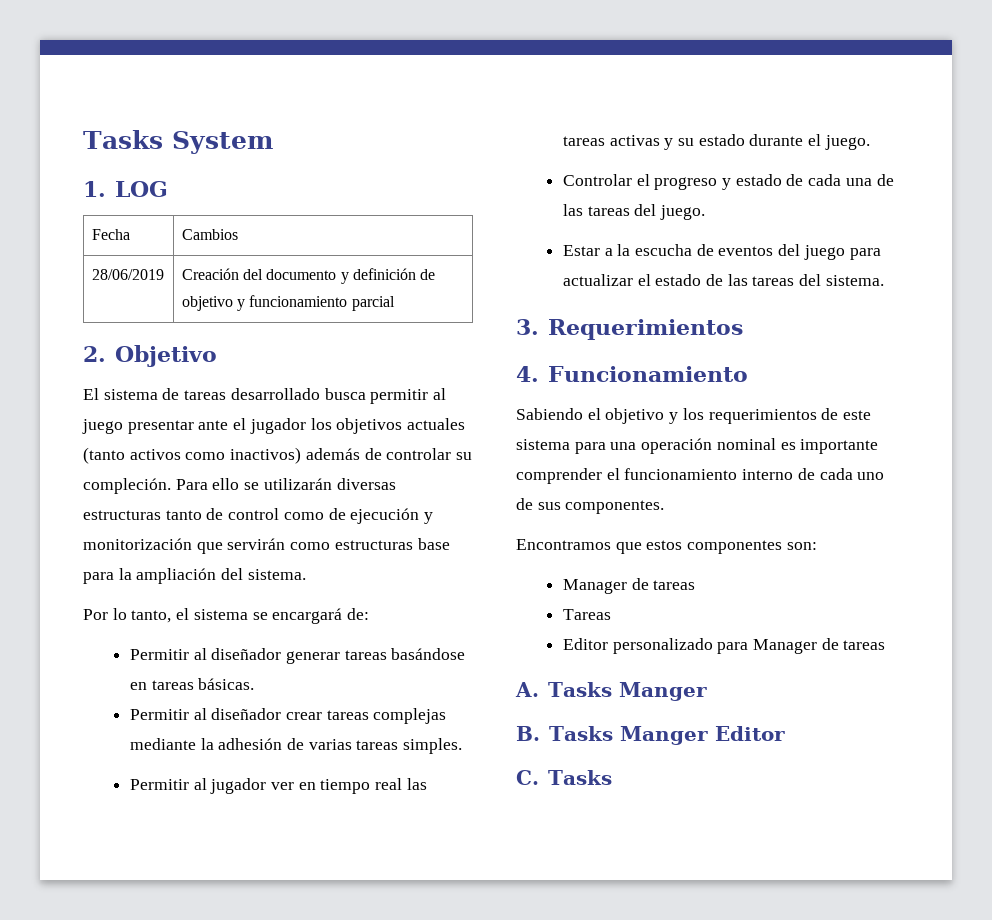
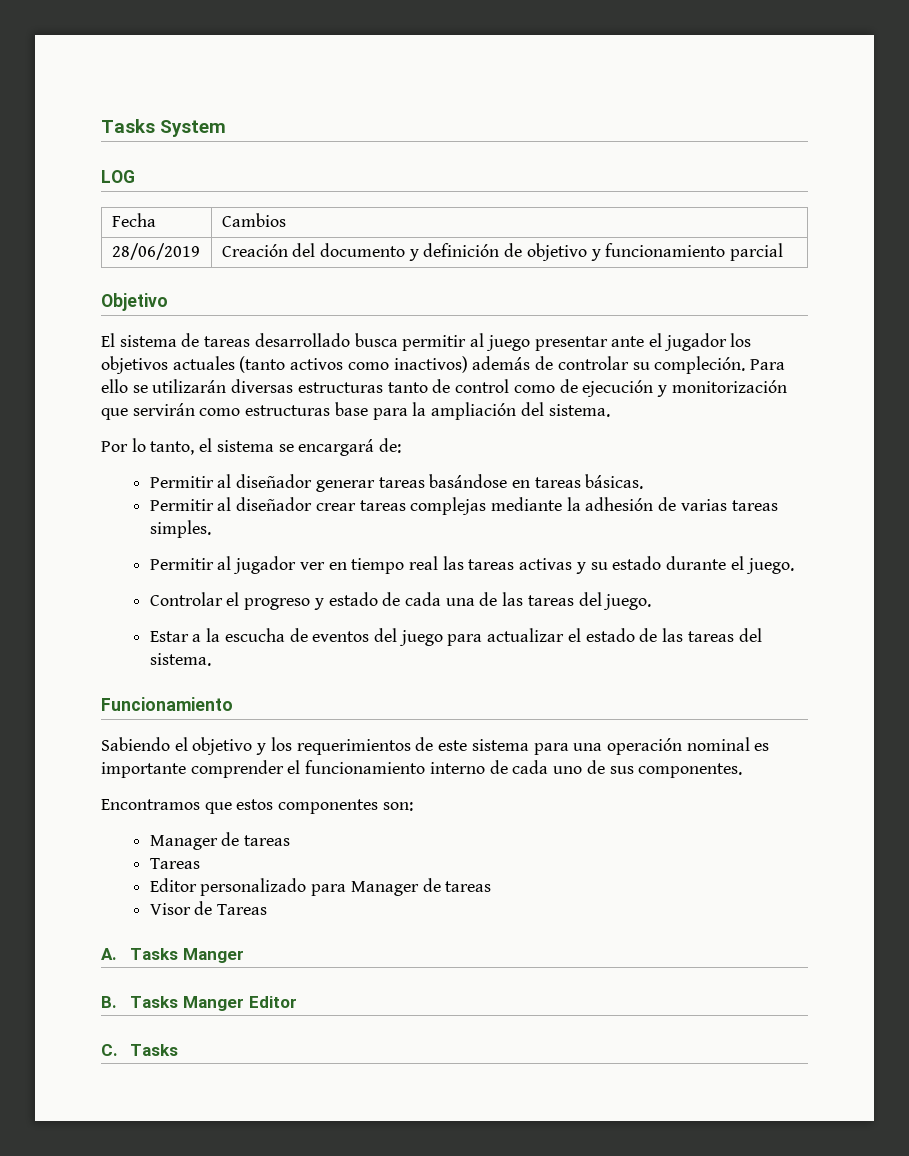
[83,181,106,197] 1. -> (226, 128) none
[83,346,106,362] 2. -> (784, 252) none
[516,319,743,340] [516,366,539,382] 3. Requerimientos // 4. -> (211, 659) none
(886, 645) none -> [149,901,268,915] // Visor de Tareas

